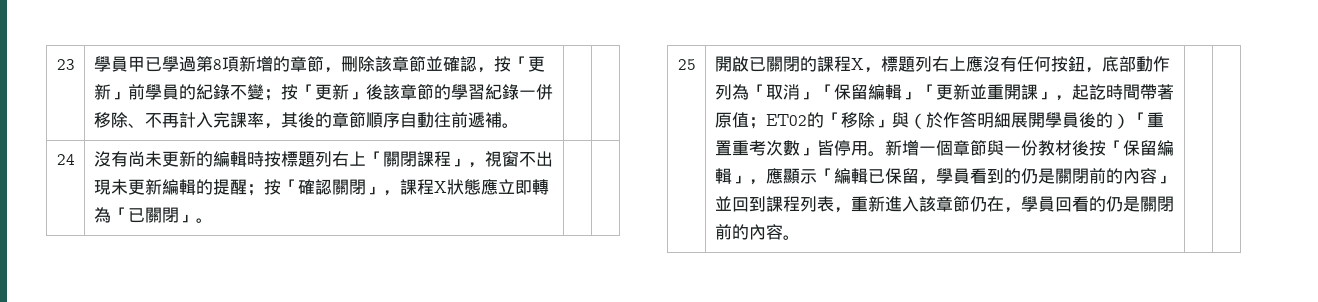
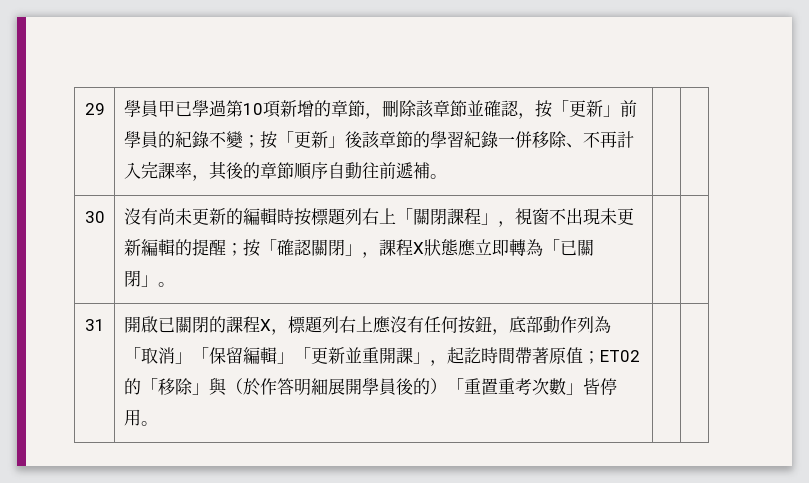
[56,59,75,70] 23 -> [84,103,105,115] 29
[212,59,222,70] 8 -> [242,103,263,115] 10
[56,154,75,165] 24 -> [84,211,105,223] 30
[677,59,696,70] 25 -> [84,319,105,331] 31
[884,140,1174,156] [714,168,1174,185] [714,196,1174,213] [714,224,800,240] 新增一個章節與一份教材後按「保留編輯」，應顯示「編輯已保留，學員看到的仍是關閉前的內容」並回到課程列表，重新進入該章節仍在，學員回看的仍是關閉前的內容。 -> (158, 423) none

